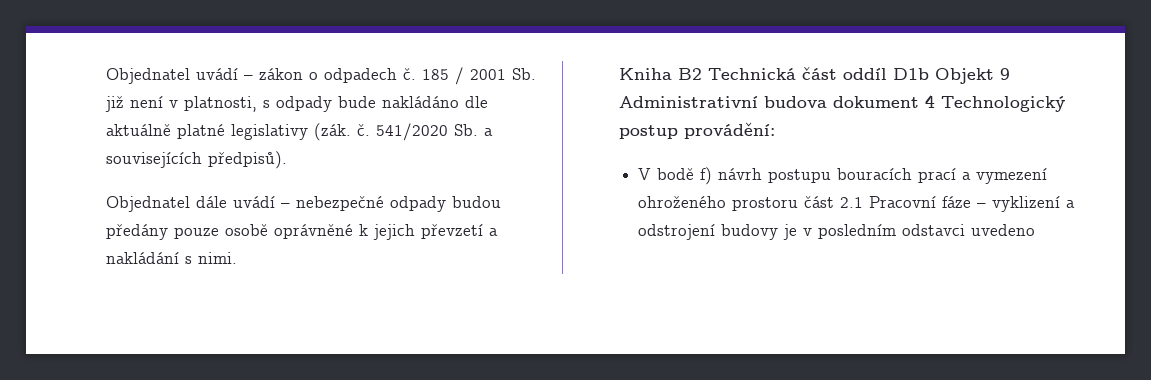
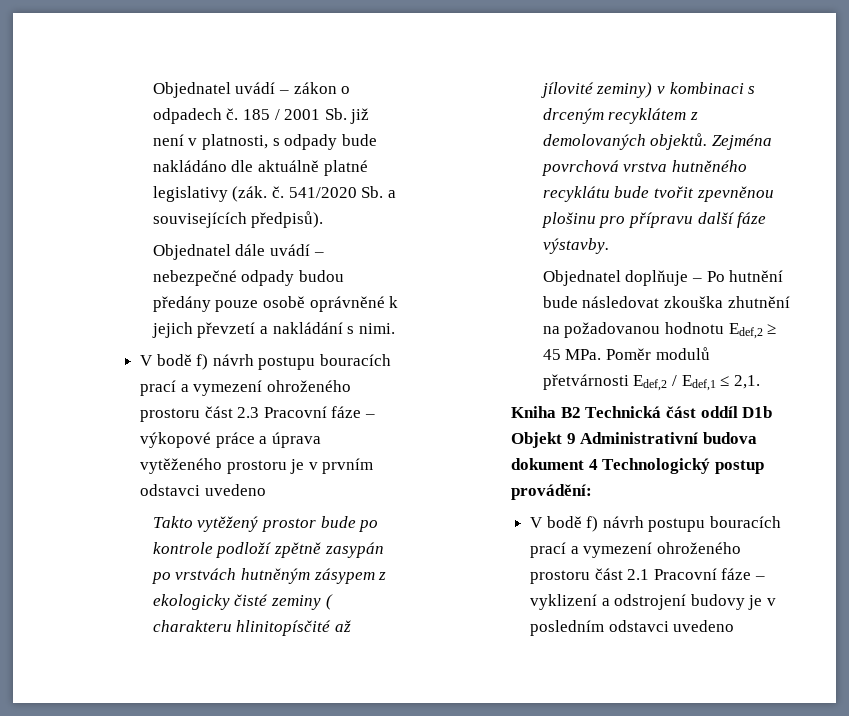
(237, 258) none -> [139,354,391,370] [139,380,351,396] [139,406,375,422] [139,432,321,448] [139,458,374,474] [139,484,266,496] [152,516,379,532] [152,542,384,558] [151,568,387,584] [152,594,333,610] [152,620,352,636] [540,82,756,98] [542,108,699,124] [542,133,773,150] [541,160,748,176] [542,186,774,202] [541,212,767,228] [542,238,609,254] [542,270,784,286] [542,296,790,308] [542,322,777,339] [542,347,710,360] [542,374,760,391] // V bodě f) návrh postupu bouracích prací a vymezení ohroženého prostoru část 2.3 Pracovní fáze – výkopové práce a úprava vytěženého prostoru je v prvním odstavci uvedeno // Takto vytěžený prostor bude po kontrole podloží zpětně zasypán po vrstvách hutněným zásypem z ekologicky čisté zeminy ( charakteru hlinitopísčité až jílovité zeminy) v kombinaci s drceným recyklátem z demolovaných objektů. Zejména povrchová vrstva hutněného recyklátu bude tvořit zpevněnou plošinu pro přípravu další fáze výstavby. // Objednatel doplňuje – Po hutnění bude následovat zkouška zhutnění na požadovanou hodnotu Edef,2 ≥ 45 MPa. Poměr modulů přetvárnosti Edef,2 / Edef,1 ≤ 2,1.

